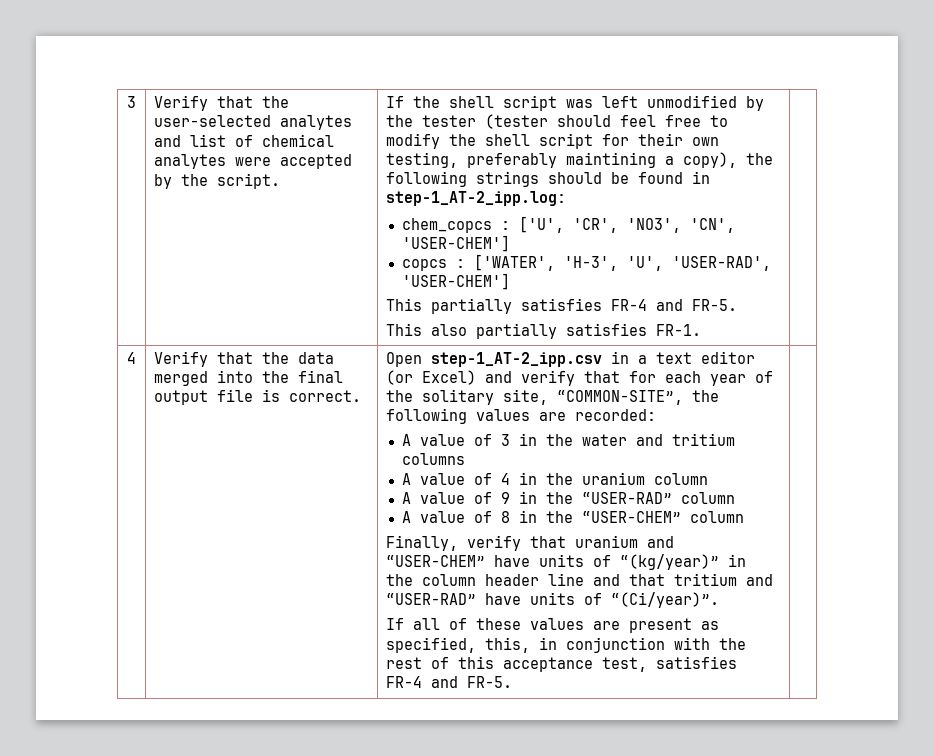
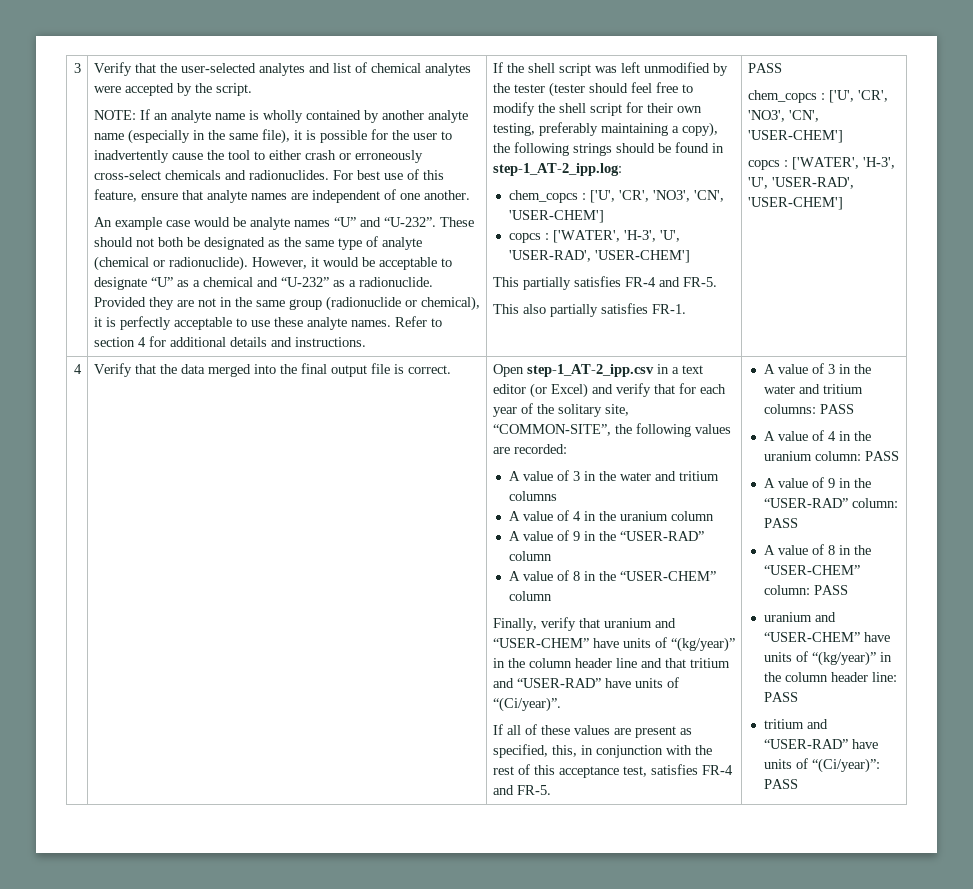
(281, 181) none -> [93,109,468,123] [93,129,452,144] [93,150,423,163] [93,169,444,180] [93,189,470,203] [93,217,474,230] [93,236,422,250] [93,256,452,271] [93,277,433,290] [93,296,480,311] [93,316,442,330] [93,336,366,347] // NOTE: If an analyte name is wholly contained by another analyte name (especially in the same file), it is possible for the user to inadvertently cause the tool to either crash or erroneously cross-select chemicals and radionuclides. For best use of this feature, ensure that analyte names are independent of one another. // An example case would be analyte names “U” and “U-232”. These should not both be designated as the same type of analyte (chemical or radionuclide). However, it would be acceptable to designate “U” as a chemical and “U-232” as a radionuclide. Provided they are not in the same group (radionuclide or chemical), it is perfectly acceptable to use these analyte names. Refer to section 4 for additional details and instructions.
[566,152,657,168] maintining -> [600,123,668,136] maintaining
(702, 330) none -> [747,63,782,73] [747,90,888,103] [747,110,819,122] [747,130,843,143] [747,157,895,170] [747,177,854,189] [747,197,843,210] PASS // chem_copcs : ['U', 'CR', 'NO3', 'CN', 'USER-CHEM'] // copcs : ['WATER', 'H-3', 'U', 'USER-RAD', 'USER-CHEM']
(513, 682) none -> [763,363,871,374] [763,384,863,394] [763,404,854,414] [763,430,871,441] [763,451,899,461] [763,477,871,488] [763,498,898,508] [763,518,798,528] [763,544,871,555] [763,565,860,575] [763,585,848,595] [763,612,836,622] [763,632,890,642] [763,651,892,666] [763,672,897,682] [763,692,798,702] [763,719,828,729] [763,739,878,749] [763,758,880,773] [763,779,798,789] A value of 3 in the water and tritium columns: PASS // A value of 4 in the uranium column: PASS // A value of 9 in the “USER-RAD” column: PASS // A value of 8 in the “USER-CHEM” column: PASS // uranium and “USER-CHEM” have units of “(kg/year)” in the column header line: PASS // tritium and “USER-RAD” have units of “(Ci/year)”: PASS

